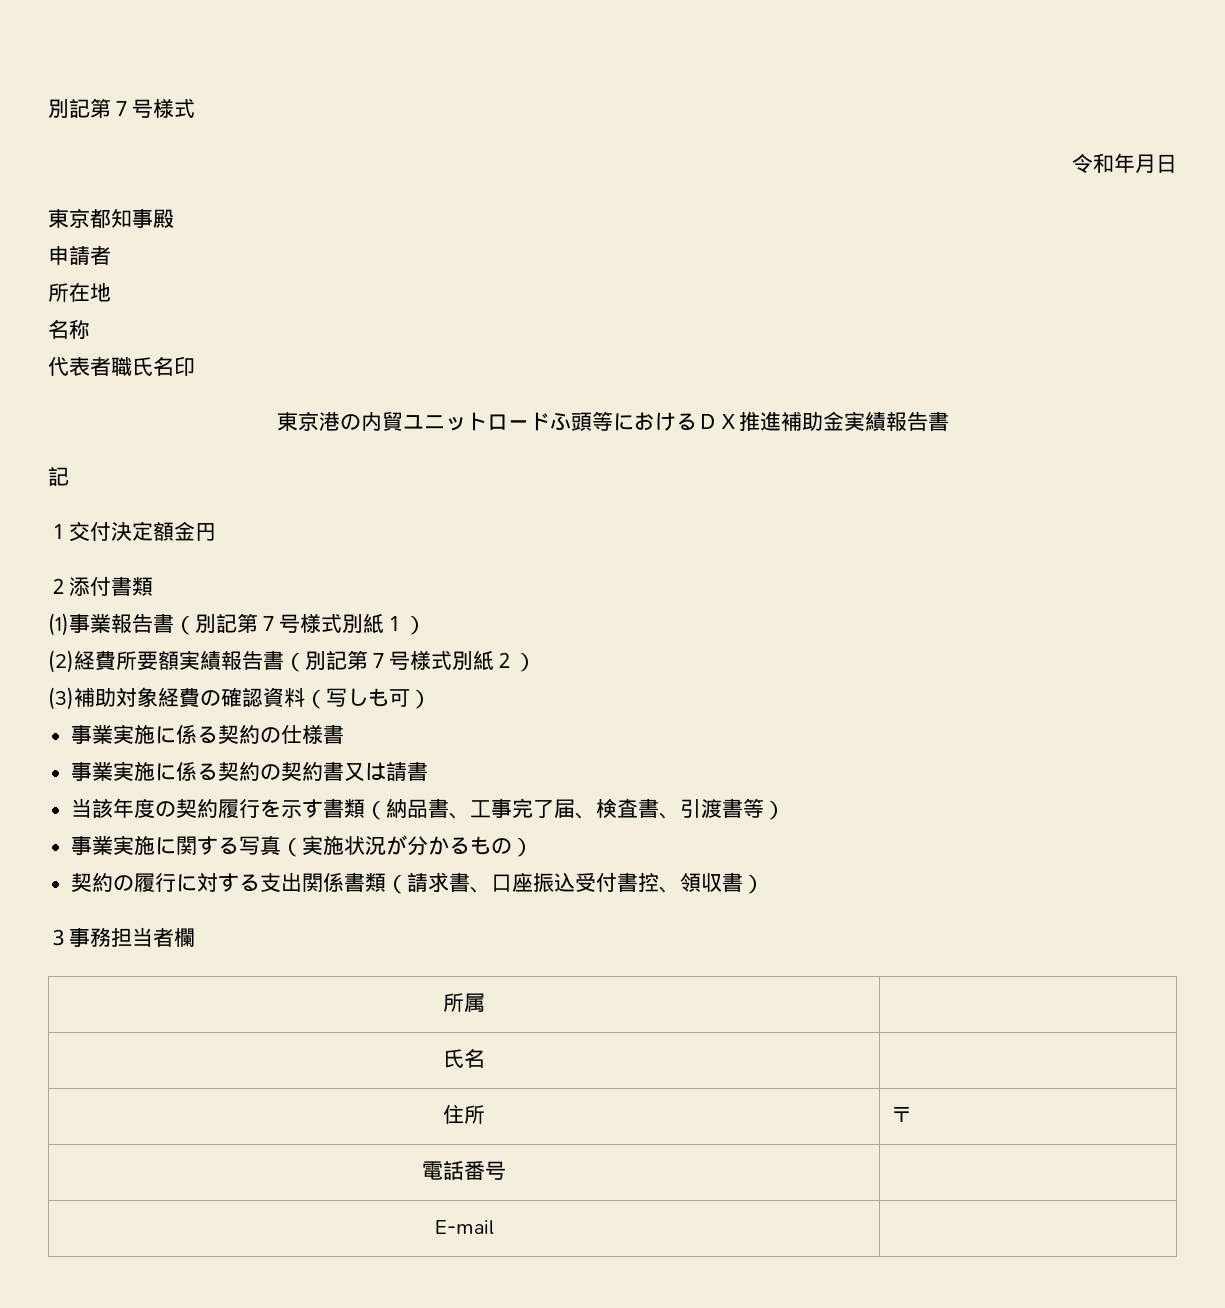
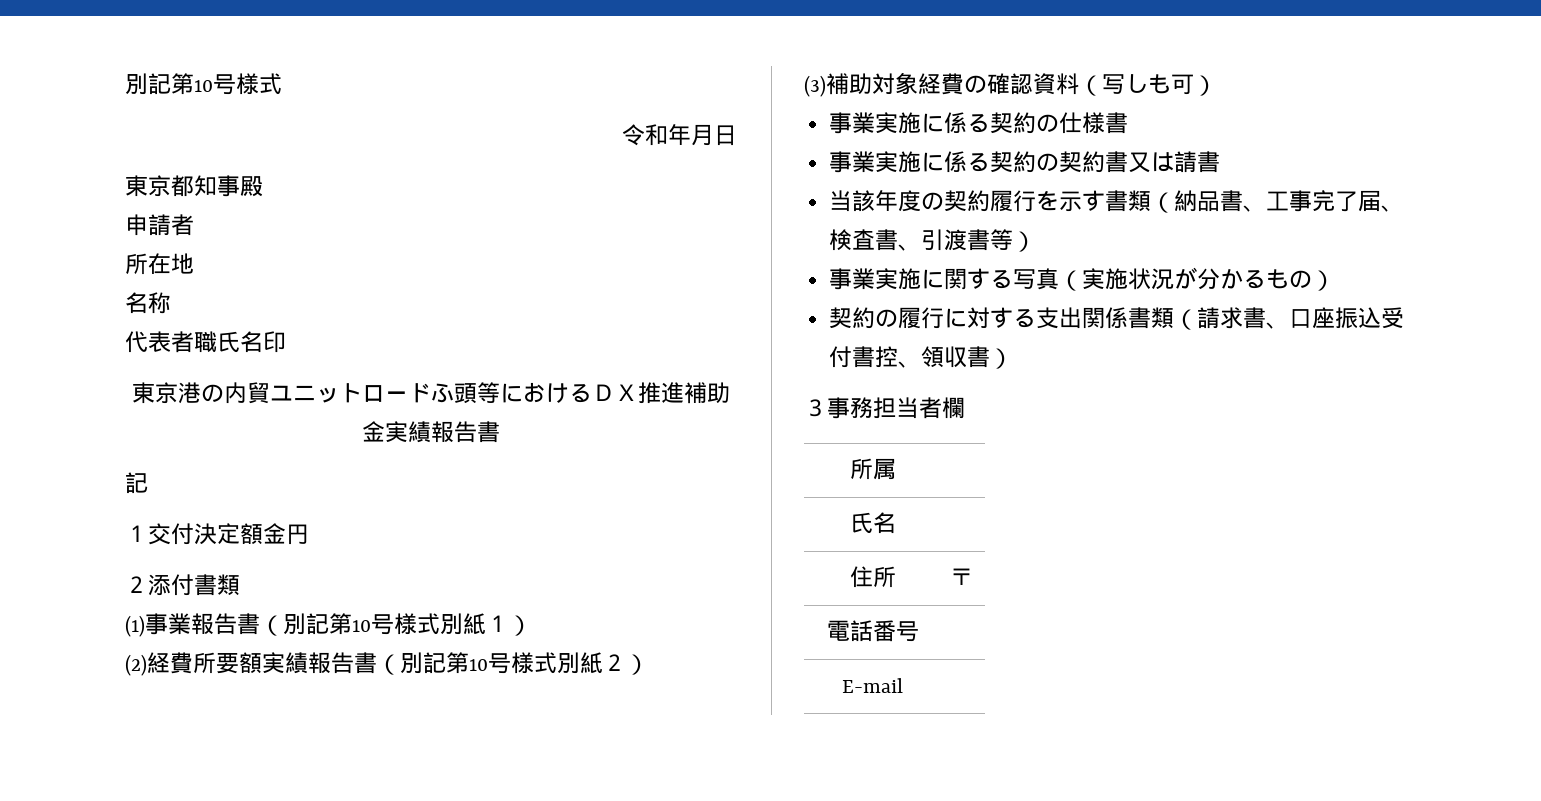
[48,98,132,118] 別記第７ -> [125,73,213,95] 別記第10
[258,615,279,631] ７ -> [352,620,371,632] 10
[368,652,389,668] ７ -> [469,659,488,671] 10

